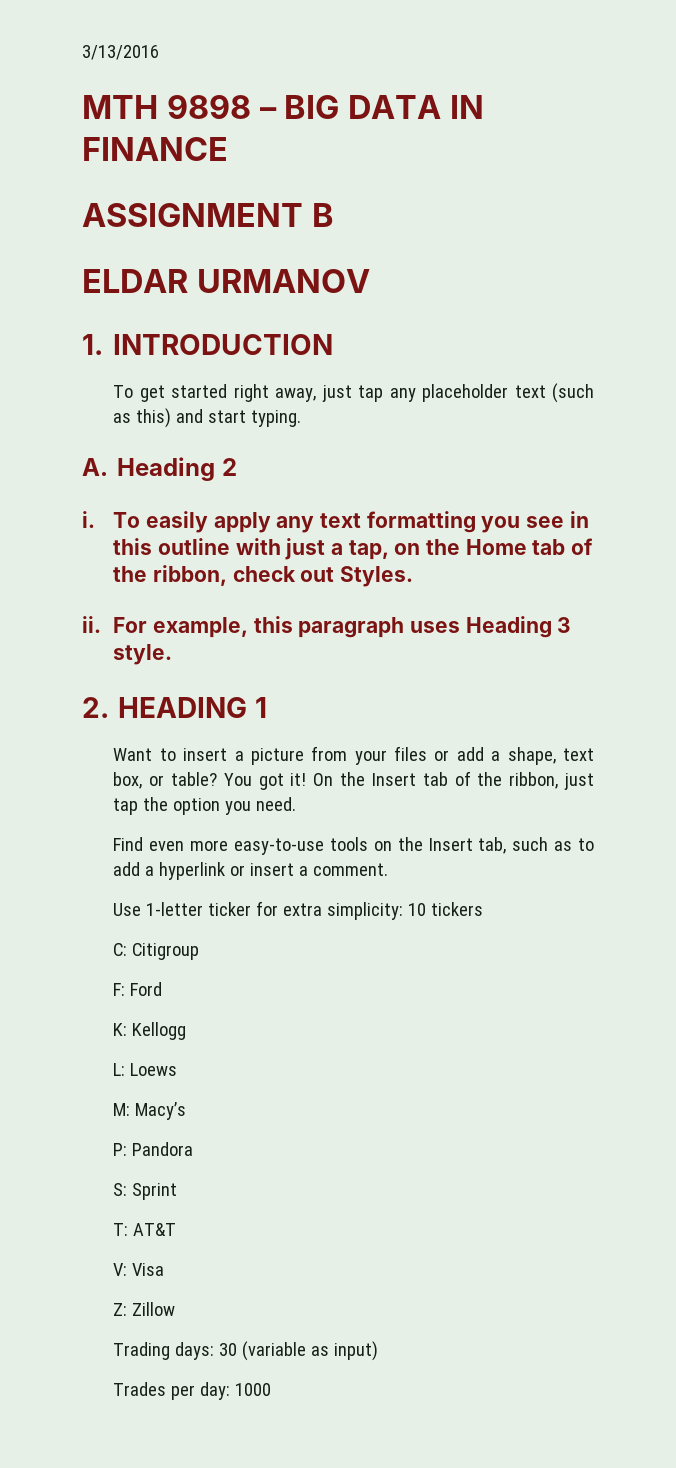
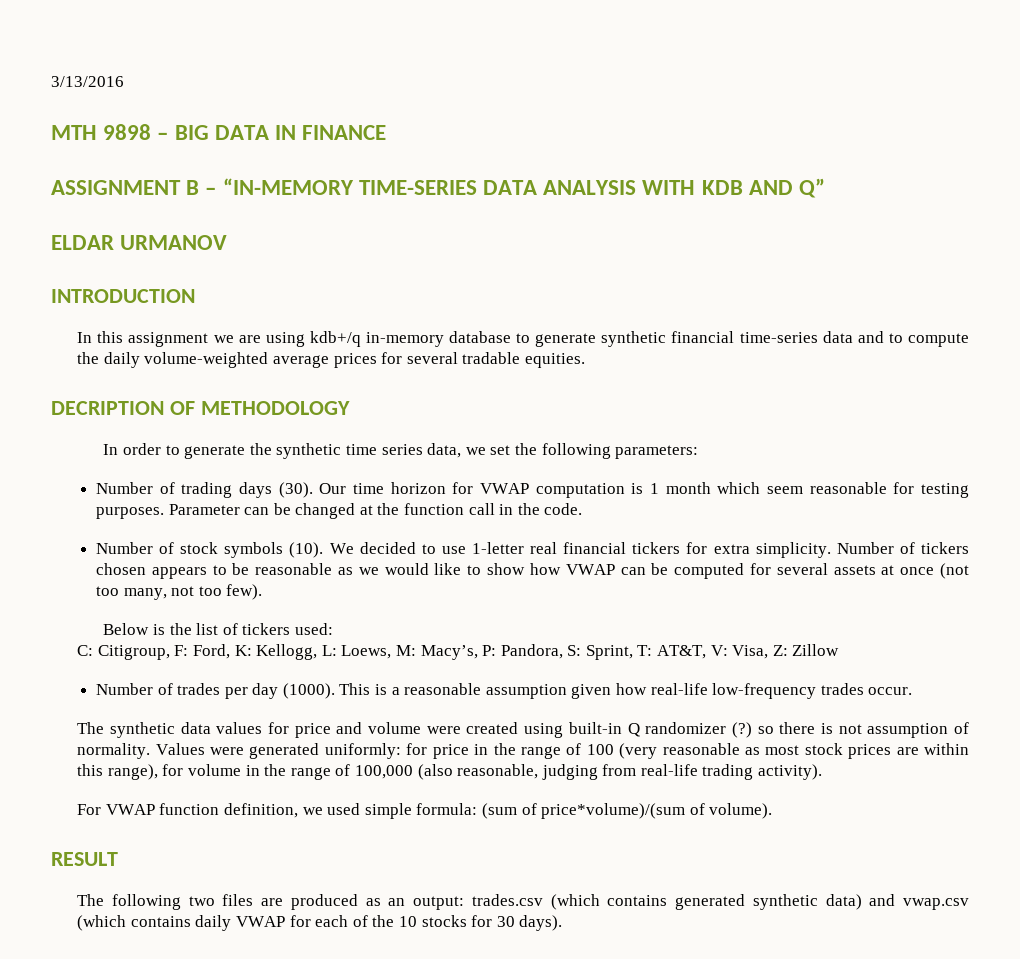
(334, 215) none -> [205,178,826,198] – “IN-MEMORY TIME-SERIES DATA ANALYSIS WITH KDB AND Q”
[82,334,103,355] 1. -> (228, 242) none
[113,383,595,403] [113,408,302,428] [82,457,237,481] [82,511,589,533] [113,538,594,560] [113,565,414,587] [82,616,572,638] [113,644,173,665] [82,697,267,718] [113,746,594,765] [113,771,595,790] [113,797,297,815] [113,837,594,855] [113,862,389,880] [113,901,484,920] [113,943,200,960] [113,982,163,996] [113,1022,187,1040] [113,1063,178,1076] [113,1102,187,1120] [113,1142,194,1156] [113,1183,178,1200] [113,1223,177,1236] [113,1263,165,1276] [113,1302,176,1316] [113,1341,379,1361] [113,1382,272,1400] To get started right away, just tap any placeholder text (such as this) and start typing. // A. Heading 2 // i. To easily apply any text formatting you see in this outline with just a tap, on the Home tab of the ribbon, check out Styles. // ii. For example, this paragraph uses Heading 3 style. // 2. HEADING 1 // Want to insert a picture from your files or add a shape, text box, or table? You got it! On the Insert tab of the ribbon, just tap the option you need. // Find even more easy-to-use tools on the Insert tab, such as to add a hyperlink or insert a comment. // Use 1-letter ticker for extra simplicity: 10 tickers // C: Citigroup // F: Ford // K: Kellogg // L: Loews // M: Macy’s // P: Pandora // S: Sprint // T: AT&T // V: Visa // Z: Zillow // Trading days: 30 (variable as input) // Trades per day: 1000 -> [77,331,969,347] [77,352,585,368] [51,401,350,415] [103,443,699,459] [95,482,970,498] [95,503,583,519] [95,542,970,558] [95,563,969,579] [95,584,263,600] [103,623,334,635] [77,644,840,660] [95,683,913,699] [77,722,970,738] [77,743,969,759] [77,764,823,780] [77,803,773,819] [51,852,118,866] [77,894,969,910] [77,915,563,931] In this assignment we are using kdb+/q in-memory database to generate synthetic financial time-series data and to compute the daily volume-weighted average prices for several tradable equities. // DECRIPTION OF METHODOLOGY // In order to generate the synthetic time series data, we set the following parameters: // Number of trading days (30). Our time horizon for VWAP computation is 1 month which seem reasonable for testing purposes. Parameter can be changed at the function call in the code. // Number of stock symbols (10). We decided to use 1-letter real financial tickers for extra simplicity. Number of tickers chosen appears to be reasonable as we would like to show how VWAP can be computed for several assets at once (not too many, not too few). // Below is the list of tickers used: // C: Citigroup, F: Ford, K: Kellogg, L: Loews, M: Macy’s, P: Pandora, S: Sprint, T: AT&T, V: Visa, Z: Zillow // Number of trades per day (1000). This is a reasonable assumption given how real-life low-frequency trades occur. // The synthetic data values for price and volume were created using built-in Q randomizer (?) so there is not assumption of normality. Values were generated uniformly: for price in the range of 100 (very reasonable as most stock prices are within this range), for volume in the range of 100,000 (also reasonable, judging from real-life trading activity). // For VWAP function definition, we used simple formula: (sum of price*volume)/(sum of volume). // RESULT // The following two files are produced as an output: trades.csv (which contains generated synthetic data) and vwap.csv (which contains daily VWAP for each of the 10 stocks for 30 days).

